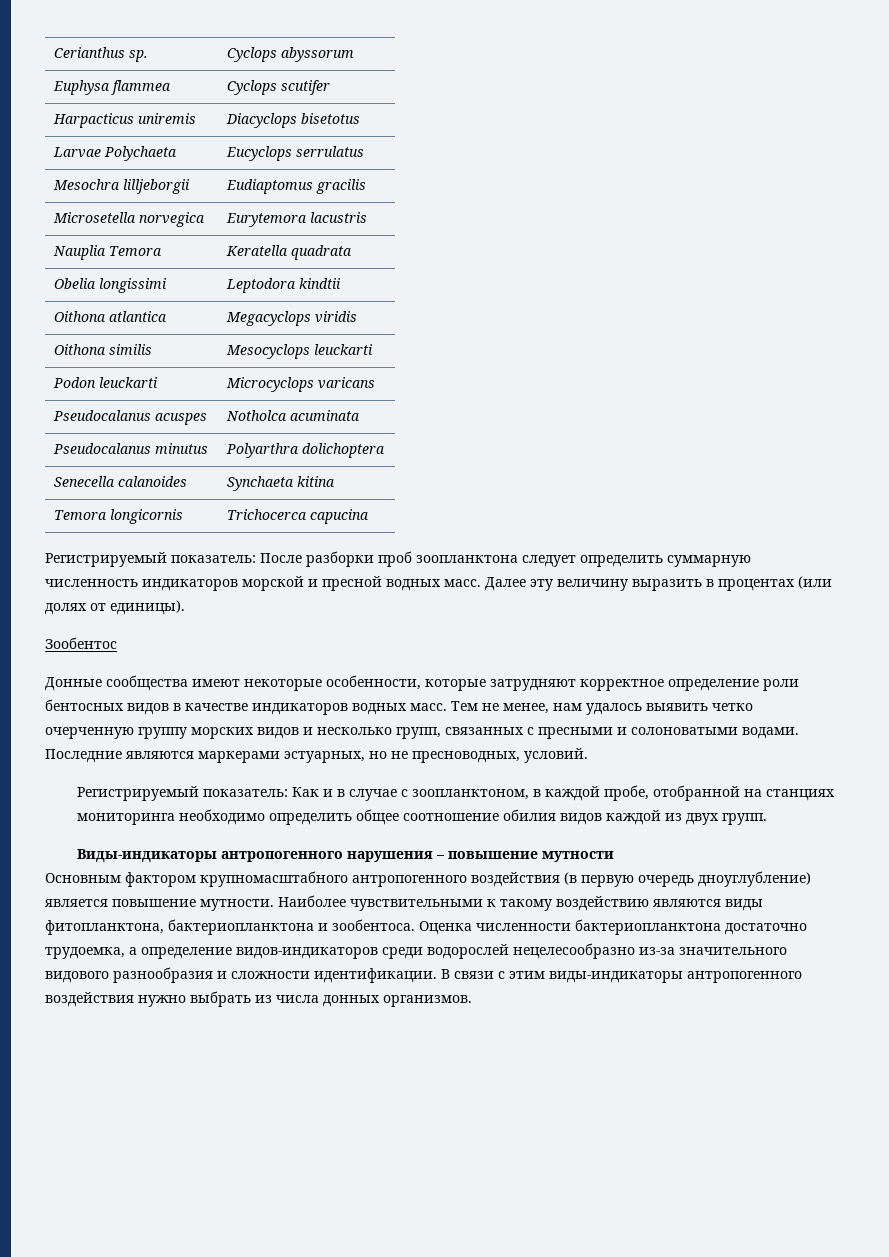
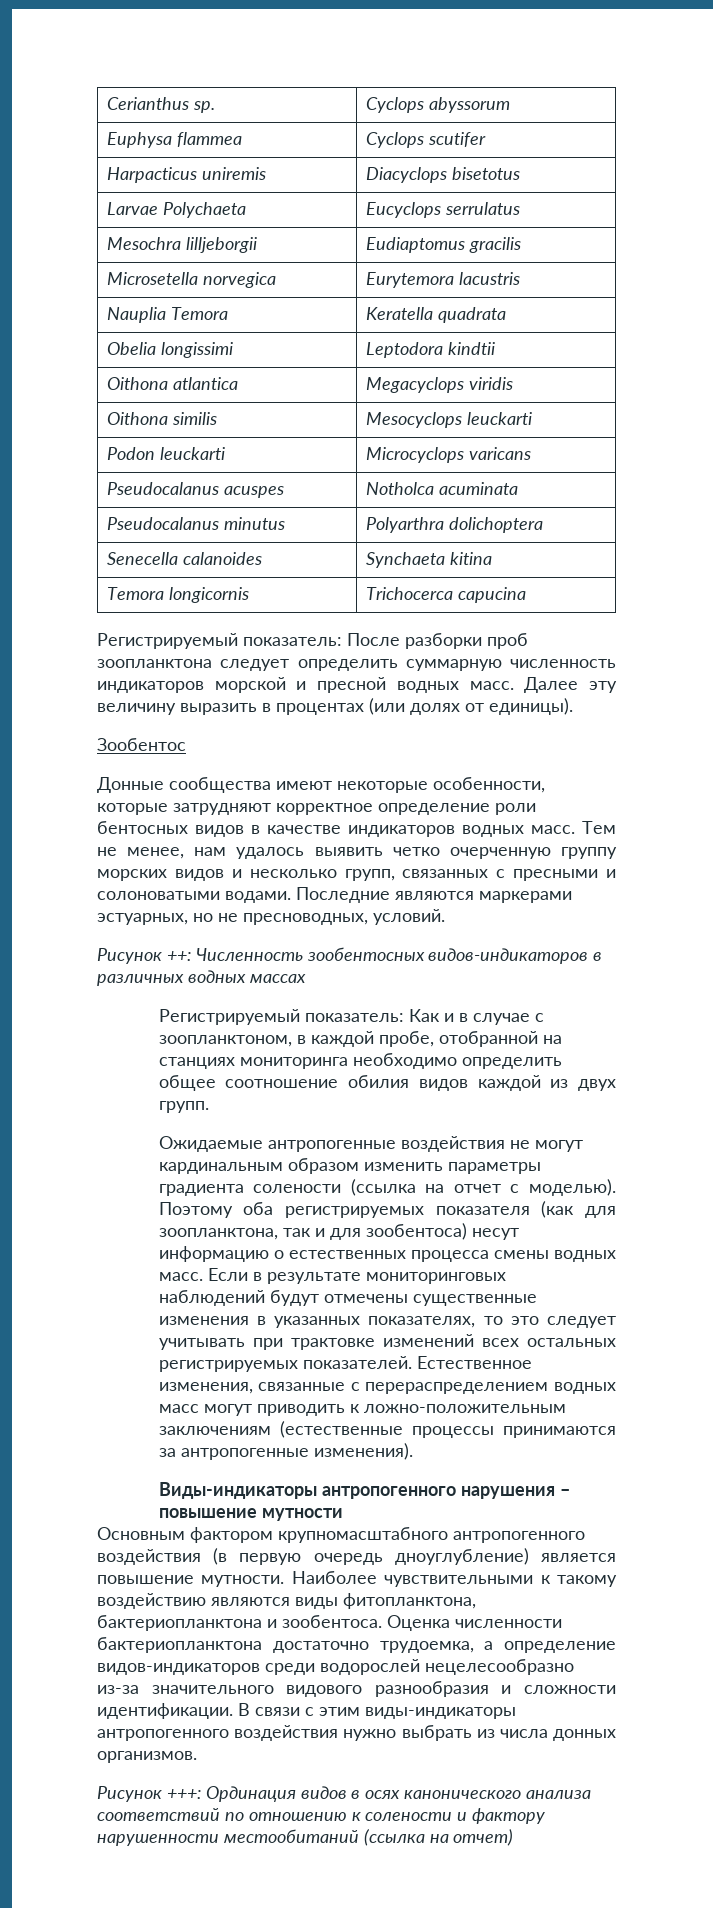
(588, 755) none -> [97,947,603,964] [97,970,306,986] // Рисунок ++: Численность зообентосных видов-индикаторов в различных водных массах
(767, 819) none -> [158,1136,583,1152] [158,1158,541,1174] [158,1179,616,1196] [158,1201,616,1218] [158,1223,519,1240] [158,1246,616,1262] [158,1268,506,1284] [158,1290,537,1306] [158,1316,616,1328] [158,1334,616,1350] [158,1356,532,1372] [158,1382,616,1394] [158,1404,566,1416] [158,1421,616,1438] [158,1443,413,1460] // Ожидаемые антропогенные воздействия не могут кардинальным образом изменить параметры градиента солености (ссылка на отчет с моделью). Поэтому оба регистрируемых показателя (как для зоопланктона, так и для зообентоса) несут информацию о естественных процесса смены водных масс. Если в результате мониторинговых наблюдений будут отмечены существенные изменения в указанных показателях, то это следует учитывать при трактовке изменений всех остальных регистрируемых показателей. Естественное изменения, связанные с перераспределением водных масс могут приводить к ложно-положительным заключениям (естественные процессы принимаются за антропогенные изменения).
(472, 1001) none -> [97,1786,592,1802] [97,1808,546,1824] [97,1829,514,1846] // Рисунок +++: Ординация видов в осях канонического анализа соответствий по отношению к солености и фактору нарушенности местообитаний (ссылка на отчет)

